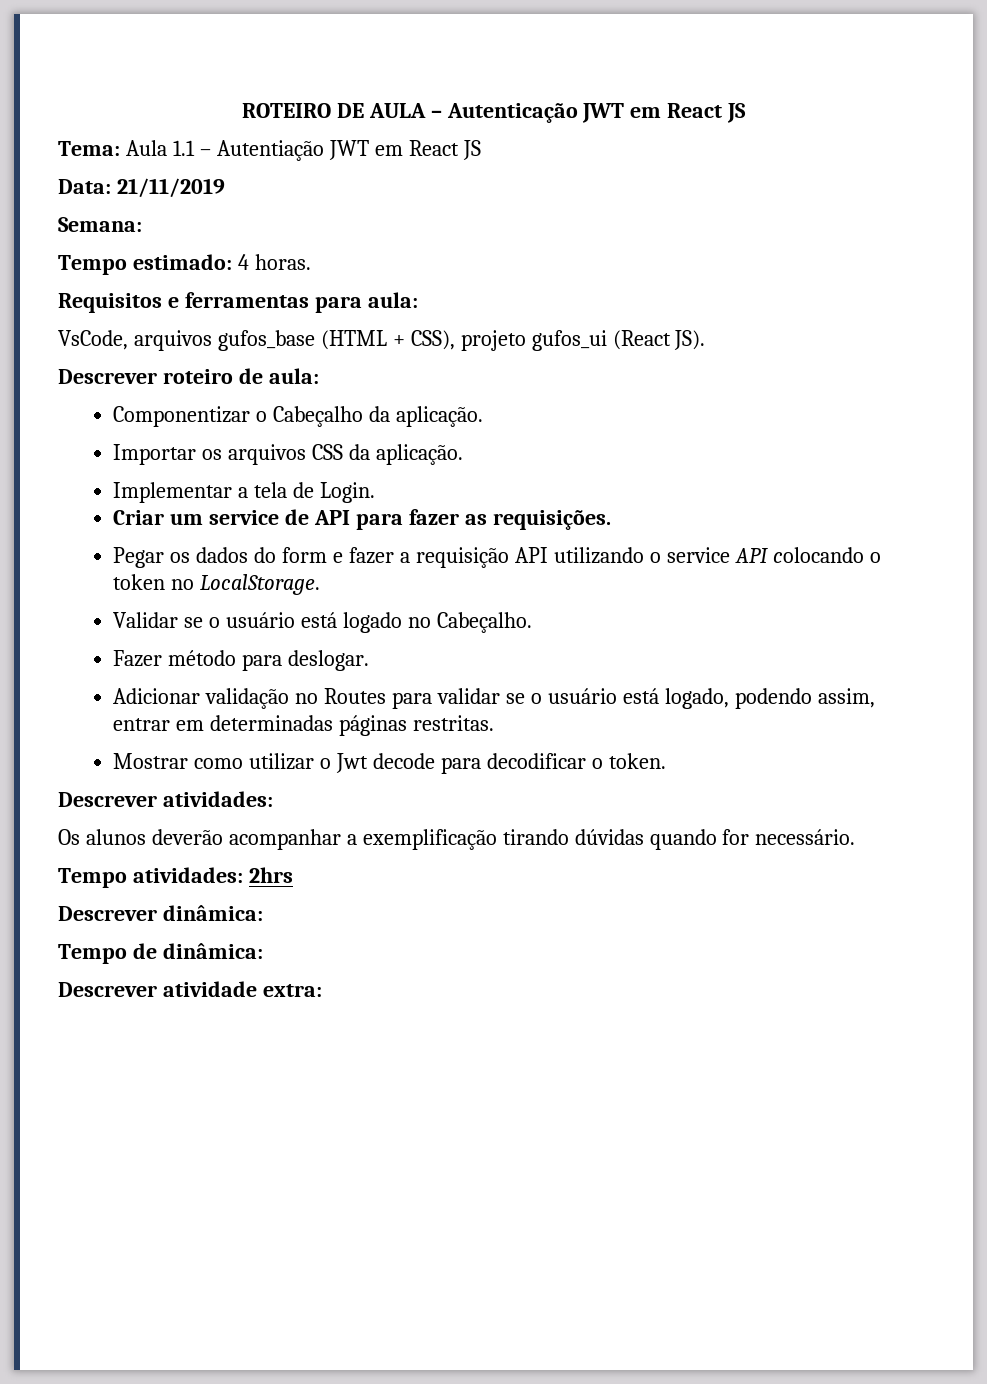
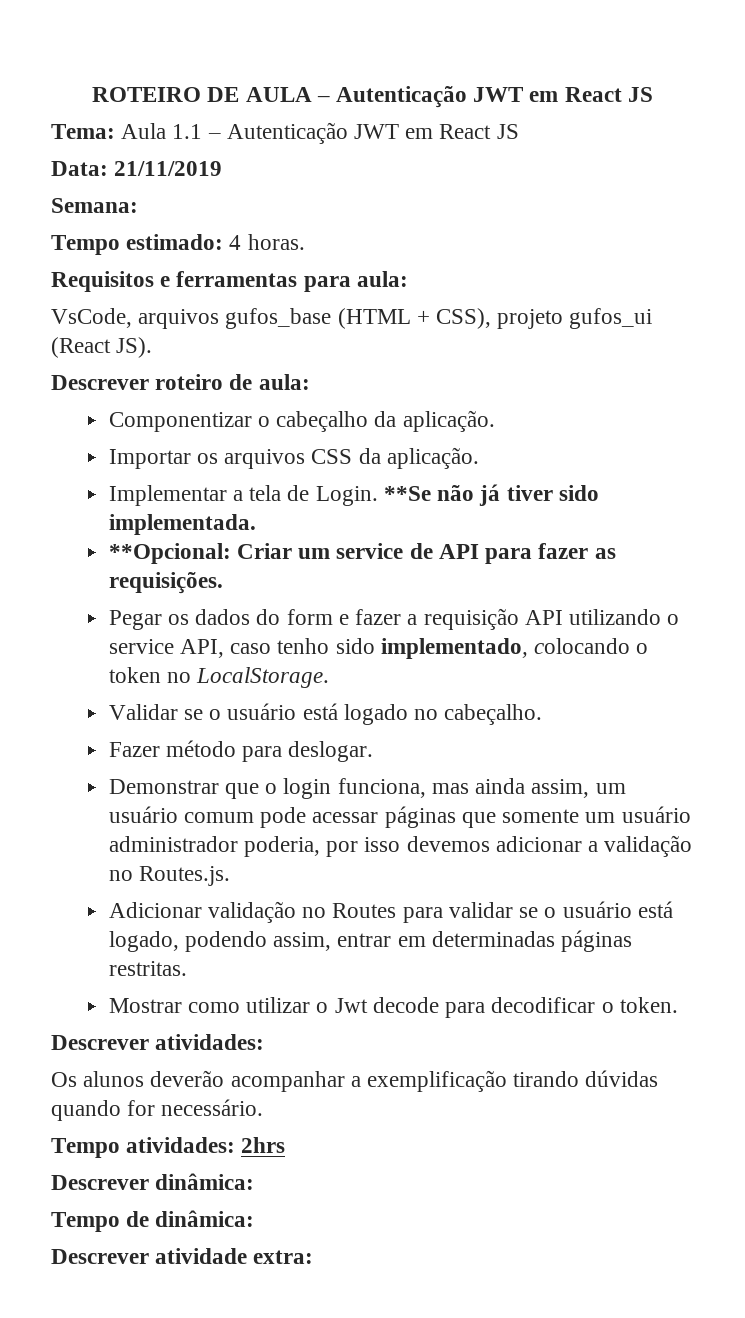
[216,140,324,161] Autentiação -> [226,122,348,144] Autenticação
[273,406,364,427] Cabeçalho -> [276,411,369,432] cabeçalho
(376, 492) // -> [383,484,599,506] [108,514,256,535] [108,543,231,564] **Se não já tiver sido implementada. // **Opcional:
[734,548,768,563] API -> [180,638,528,659] API, caso tenho sido implementado,
[436,612,532,633] Cabeçalho. -> [444,704,543,725] cabeçalho.
(370, 660) none -> [108,778,626,799] [108,806,691,828] [108,835,693,857] [108,866,231,886] // Demonstrar que o login funciona, mas ainda assim, um usuário comum pode acessar páginas que somente um usuário administrador poderia, por isso devemos adicionar a validação no Routes.js.

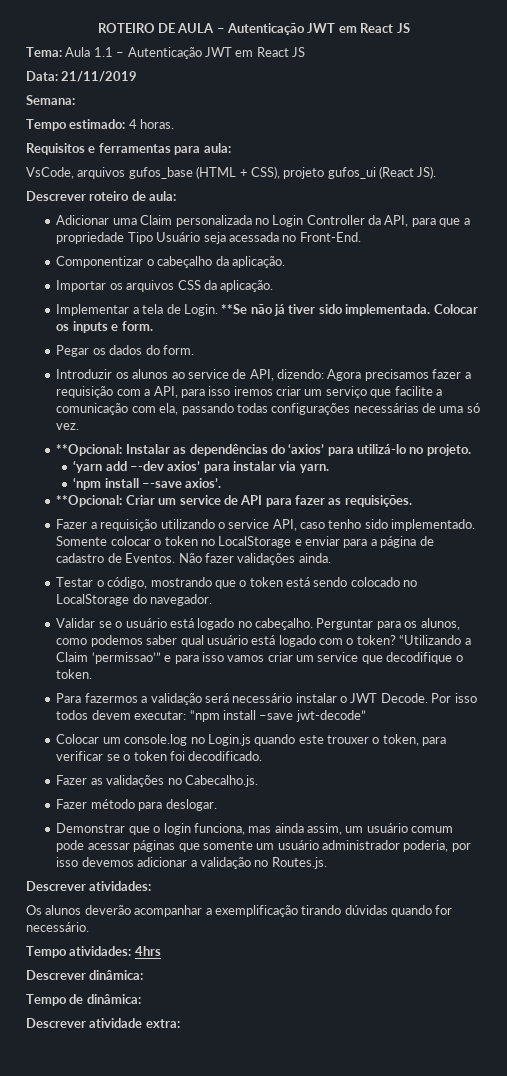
(310, 382) none -> [56,215,470,227] [56,232,361,244] // Adicionar uma Claim personalizada no Login Controller da API, para que a propriedade Tipo Usuário seja acessada no Front-End.
(256, 524) none -> [433,304,478,314] [56,321,153,333] [56,345,194,357] [56,369,471,381] [56,386,442,398] [56,403,480,415] [56,423,80,430] [56,443,471,456] [73,460,329,473] [73,477,222,490] Colocar os inputs e form. // Pegar os dados do form. // Introduzir os alunos ao service de API, dizendo: Agora precisamos fazer a requisição com a API, para isso iremos criar um serviço que facilite a comunicação com ela, passando todas configurações necessárias de uma só vez. // **Opcional: Instalar as dependências do ‘axios’ para utilizá-lo no projeto. // ‘yarn add –-dev axios’ para instalar via yarn. // ‘npm install –-save axios’.
[108,608,563,630] Pegar os dados do form e fazer a requisição API -> [56,519,158,531] Fazer a requisição
[380,638,649,659] [108,667,330,688] implementado, colocando o token no LocalStorage. -> [391,519,476,531] [56,536,434,548] [56,553,331,565] [56,577,418,589] [56,594,213,606] implementado. Somente colocar o token no LocalStorage e enviar para a página de cadastro de Eventos. Não fazer validações ainda. // Testar o código, mostrando que o token está sendo colocado no LocalStorage do navegador.
(543, 714) none -> [316,618,460,630] [56,635,471,647] [56,652,463,664] [56,669,93,679] [56,693,477,705] [56,710,366,722] [56,734,447,746] [56,751,263,761] [56,775,258,787] Perguntar para os alunos, como podemos saber qual usuário está logado com o token? “Utilizando a Claim ‘permissao’” e para isso vamos criar um service que decodifique o token. // Para fazermos a validação será necessário instalar o JWT Decode. Por isso todos devem executar: “npm install –save jwt-decode” // Colocar um console.log no Login.js quando este trouxer o token, para verificar se o token foi decodificado. // Fazer as validações no Cabecalho.js.
[108,901,673,923] [108,930,633,952] [108,961,187,976] [108,997,678,1018] // Adicionar validação no Routes para validar se o usuário está logado, podendo assim, entrar em determinadas páginas restritas. // Mostrar como utilizar o Jwt decode para decodificar o token. -> (327, 863) none
[241,1137,286,1153] 2hrs -> [134,946,161,956] 4hrs

